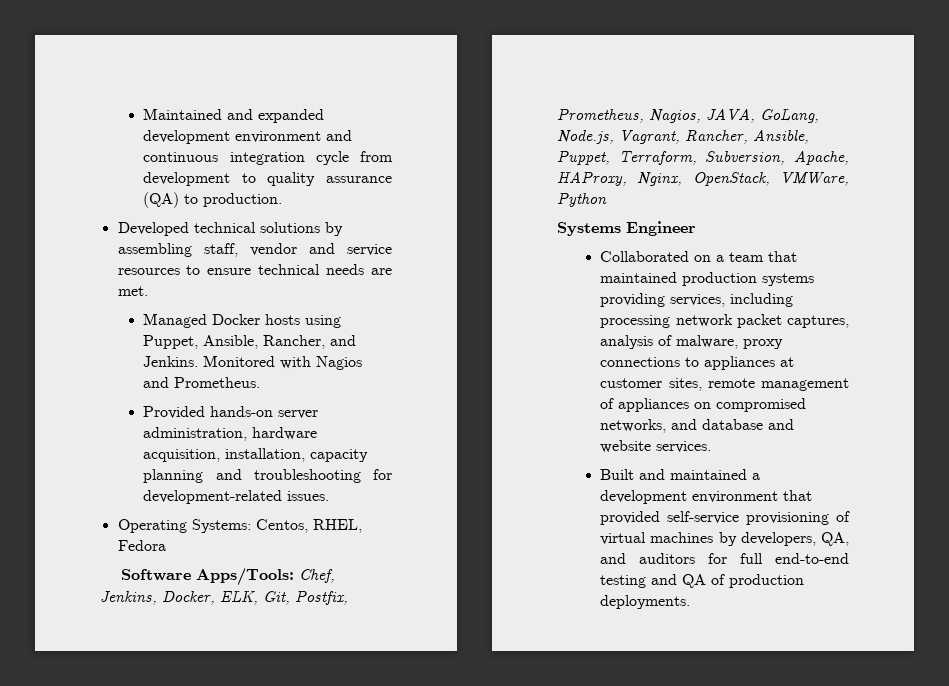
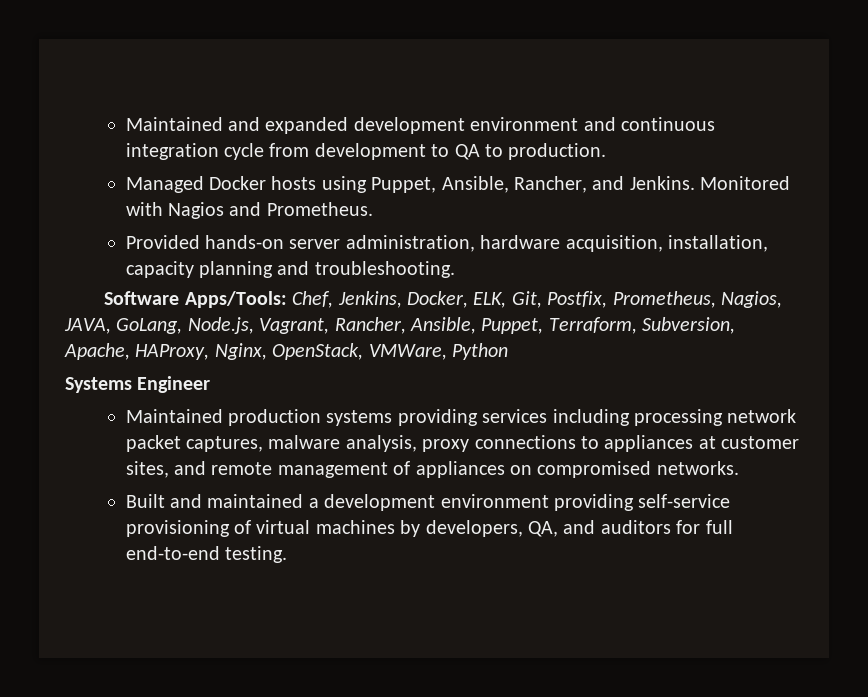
[267,172,392,186] [143,192,180,208] quality assurance (QA) -> [454,144,480,160] QA
[117,222,343,236] [117,243,392,257] [117,264,392,275] [117,286,148,296] // Developed technical solutions by assembling staff, vendor and service resources to ensure technical needs are met. -> (607, 151) none
[253,469,392,483] [143,490,330,504] [117,519,362,533] [117,540,166,551] troubleshooting for development-related issues. // Operating Systems: Centos, RHEL, Fedora -> [314,261,455,278] troubleshooting.
[600,251,798,262] [600,272,678,283] Collaborated on a team that maintained -> [125,409,223,423] Maintained
[670,294,726,307] services, -> [482,409,548,423] services
[600,335,739,349] analysis of malware, -> [268,435,417,452] malware analysis,
(702, 384) none -> [174,461,207,475] and
[600,419,795,433] [600,440,712,453] networks, and database and website services. -> [656,461,739,475] networks.
[783,490,813,501] [600,511,661,525] that provided -> [554,494,635,511] providing
[600,574,805,588] [600,595,691,609] testing and QA of production deployments. -> [225,546,288,563] testing.

